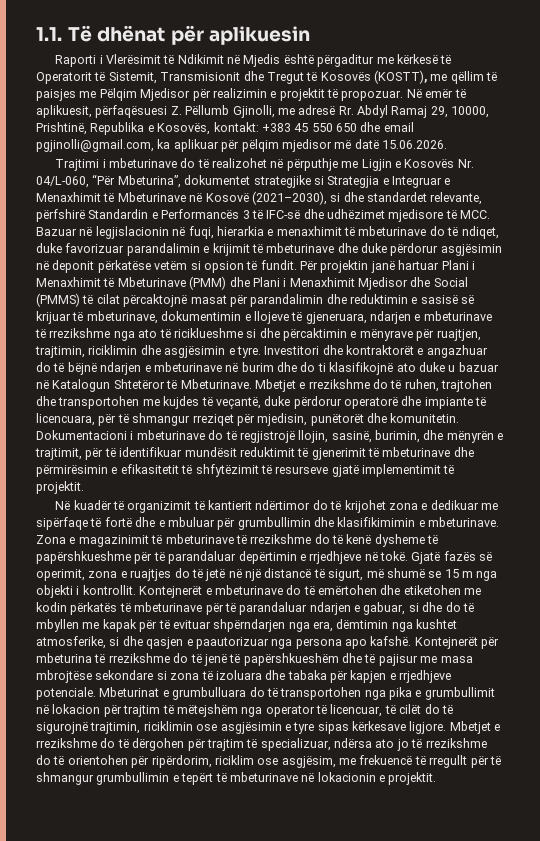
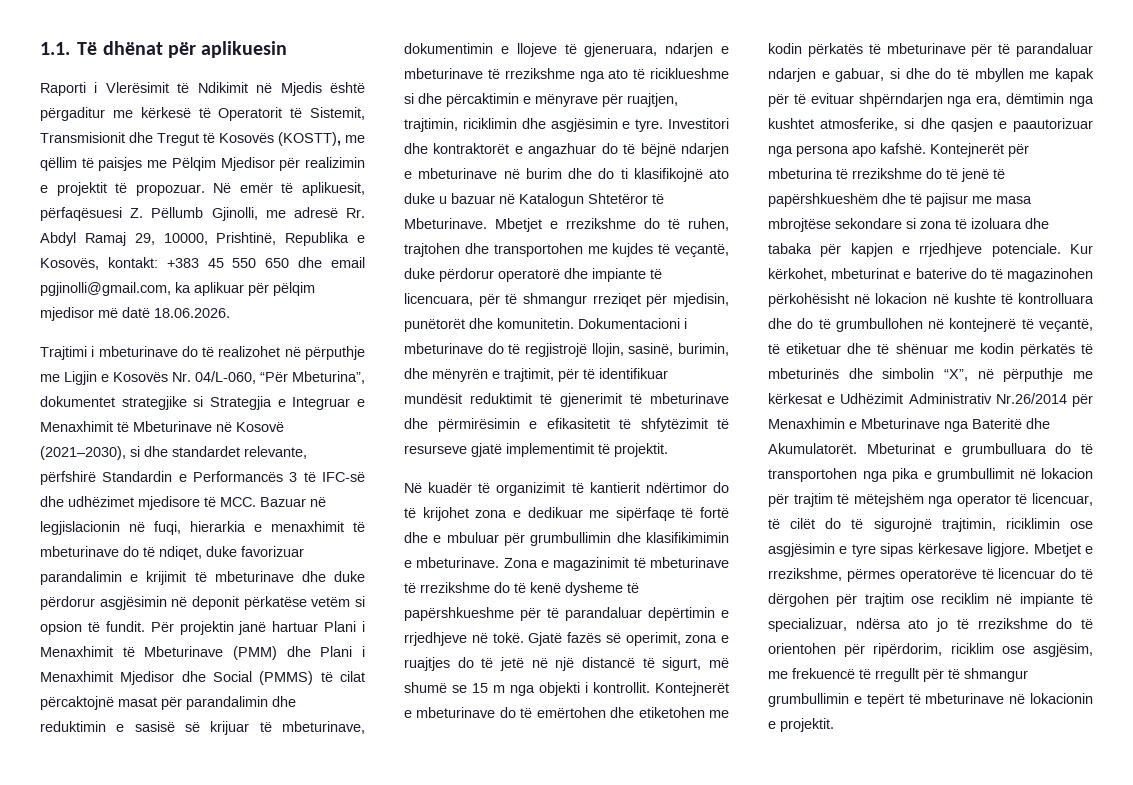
[382,140,447,149] 15.06.2026. -> [154,308,230,318] 18.06.2026.
(96, 693) none -> [1070,244,1093,254] [768,268,1093,282] [768,293,1094,307] [768,318,1093,332] [768,343,1093,357] [768,368,1093,382] [768,393,1093,407] [768,418,1050,432] [768,443,857,454] Kur kërkohet, mbeturinat e baterive do të magazinohen përkohësisht në lokacion në kushte të kontrolluara dhe do të grumbullohen në kontejnerë të veçantë, të etiketuar dhe të shënuar me kodin përkatës të mbeturinës dhe simbolin “X”, në përputhje me kërkesat e Udhëzimit Administrativ Nr.26/2014 për Menaxhimin e Mbeturinave nga Bateritë dhe Akumulatorët.
[36,738,97,748] rrezikshme -> [768,568,1056,582] rrezikshme, përmes operatorëve të licencuar
(244, 745) none -> [910,593,1074,607] ose reciklim në impiante

